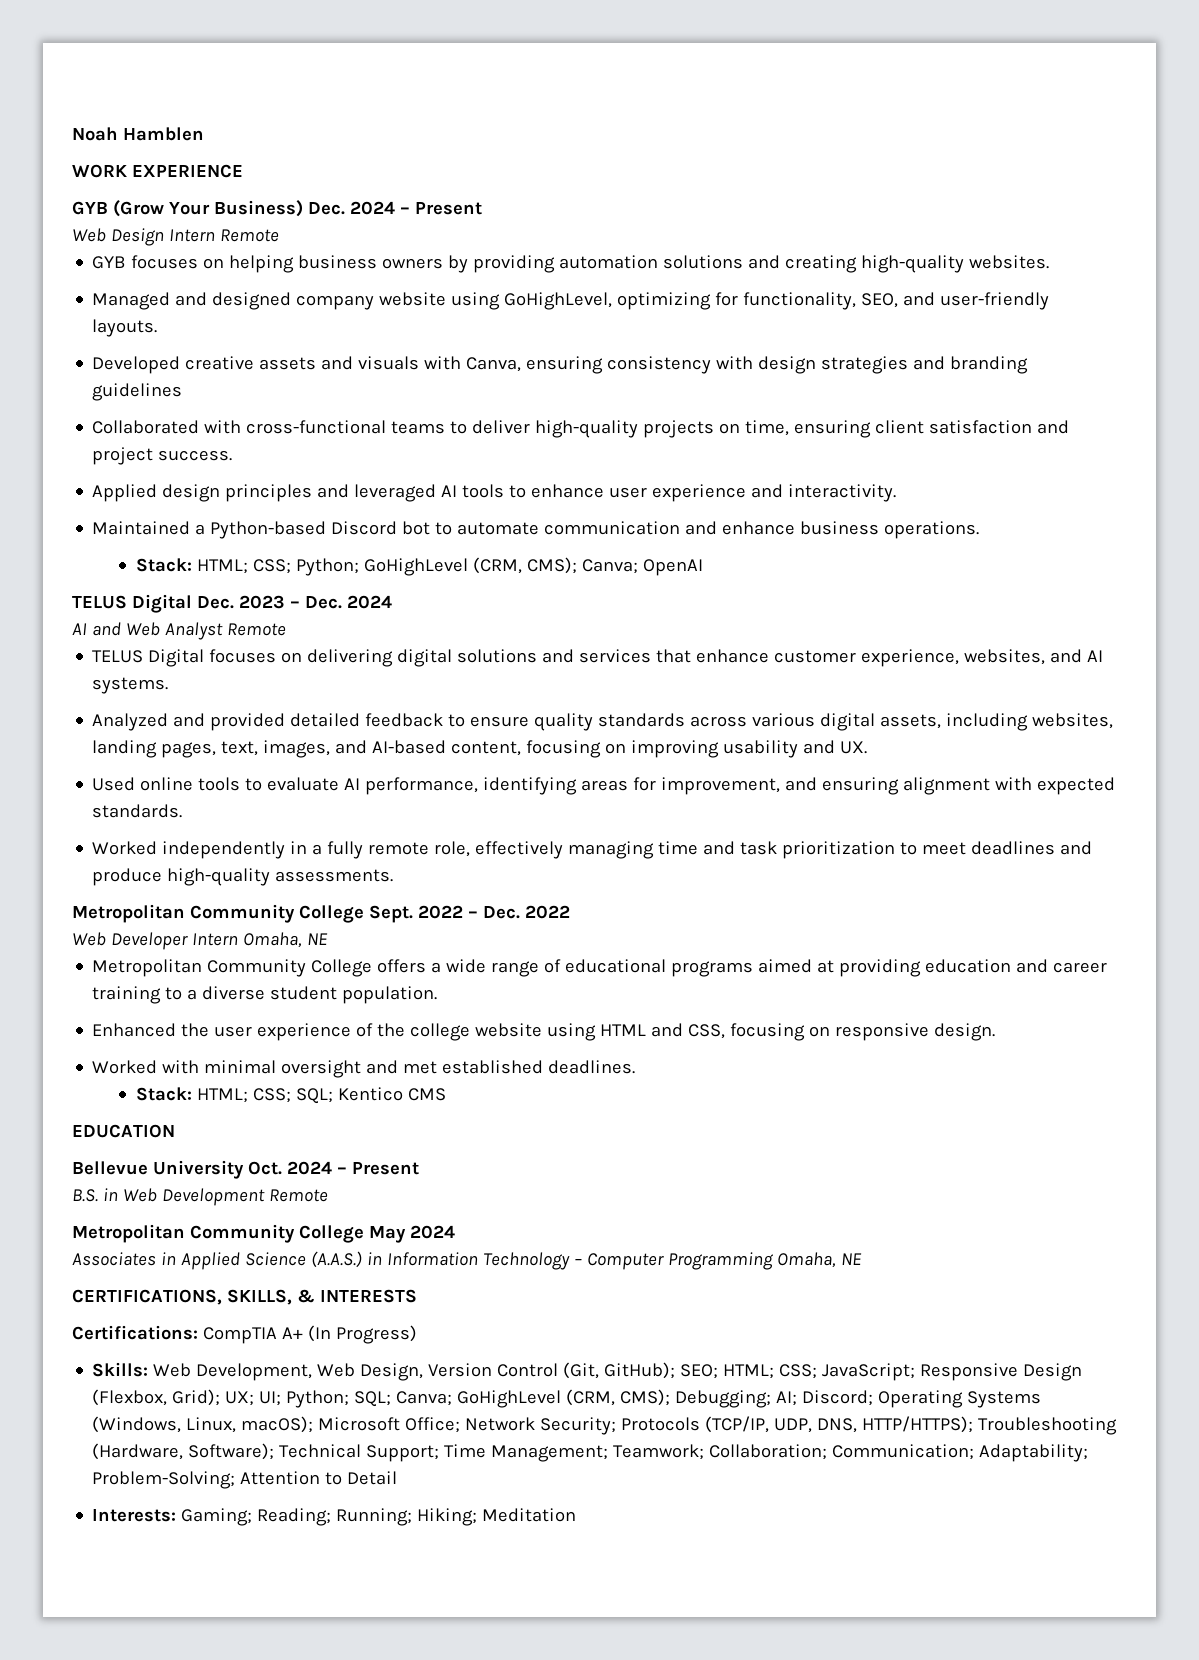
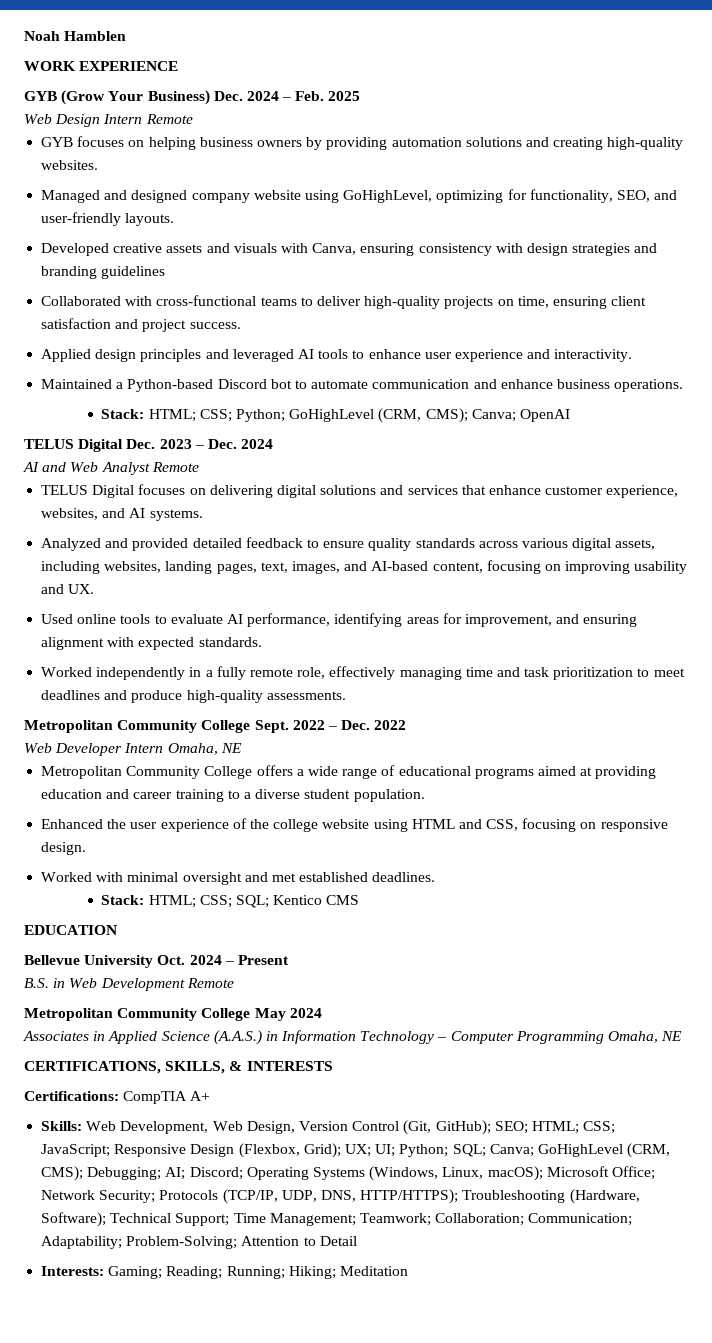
[414,202,482,215] Present -> [295,91,361,101] Feb. 2025
[307,1325,417,1344] (In Progress) -> (211, 1096) none

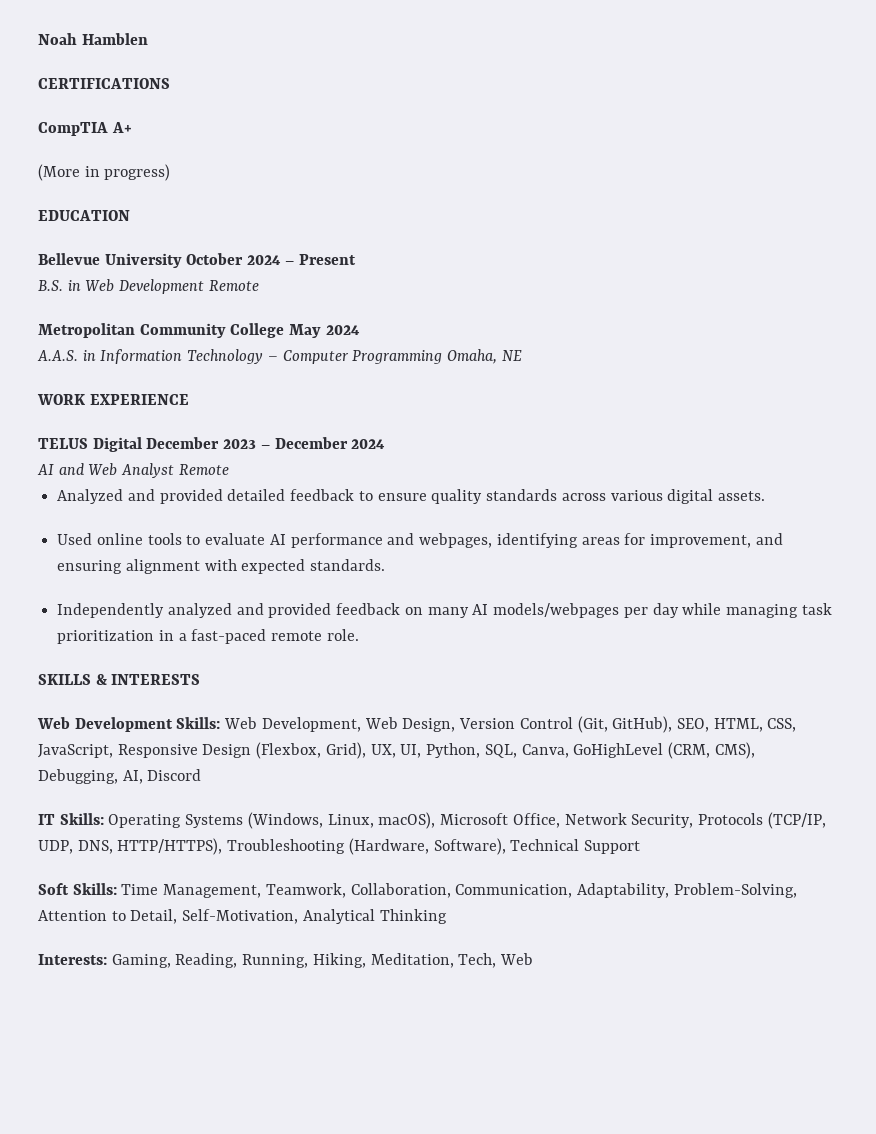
[24,61,179,71] [24,90,361,105] [24,114,193,127] [41,136,684,150] [41,160,99,170] [41,189,678,203] [41,212,175,226] [41,243,658,256] [41,266,166,279] [41,295,647,309] [41,318,241,332] [41,349,633,362] [41,379,684,392] [101,408,570,423] [24,439,274,452] [23,462,199,475] [41,484,679,498] [41,508,203,521] [41,537,656,551] [41,560,688,574] [41,584,95,594] [41,613,638,627] [41,637,262,650] [41,666,685,680] [41,690,346,703] [24,720,407,733] [24,743,242,756] [41,765,657,779] [41,789,425,802] [41,818,668,832] [41,842,87,855] [41,872,436,885] [101,895,360,908] WORK EXPERIENCE // GYB (Grow Your Business) Dec. 2024 – Feb. 2025 // Web Design Intern Remote // GYB focuses on helping business owners by providing automation solutions and creating high-quality websites. // Managed and designed company website using GoHighLevel, optimizing for functionality, SEO, and user-friendly layouts. // Developed creative assets and visuals with Canva, ensuring consistency with design strategies and branding guidelines // Collaborated with cross-functional teams to deliver high-quality projects on time, ensuring client satisfaction and project success. // Applied design principles and leveraged AI tools to enhance user experience and interactivity. // Maintained a Python-based Discord bot to automate communication and enhance business operations. // Stack: HTML; CSS; Python; GoHighLevel (CRM, CMS); Canva; OpenAI // TELUS Digital Dec. 2023 – Dec. 2024 // AI and Web Analyst Remote // TELUS Digital focuses on delivering digital solutions and services that enhance customer experience, websites, and AI systems. // Analyzed and provided detailed feedback to ensure quality standards across various digital assets, including websites, landing pages, text, images, and AI-based content, focusing on improving usability and UX. // Used online tools to evaluate AI performance, identifying areas for improvement, and ensuring alignment with expected standards. // Worked independently in a fully remote role, effectively managing time and task prioritization to meet deadlines and produce high-quality assessments. // Metropolitan Community College Sept. 2022 – Dec. 2022 // Web Developer Intern Omaha, NE // Metropolitan Community College offers a wide range of educational programs aimed at providing education and career training to a diverse student population. // Enhanced the user experience of the college website using HTML and CSS, focusing on responsive design. // Worked with minimal oversight and met established deadlines. // Stack: HTML; CSS; SQL; Kentico CMS -> [38,78,170,89] [38,122,132,136] [38,164,171,181] CERTIFICATIONS // CompTIA A+ // (More in progress)
[157,955,186,965] Oct. -> [186,253,244,265] October
[23,1030,262,1045] Associates in Applied Science (A.A.S.) -> [37,350,78,361] A.A.S.
[24,1061,226,1074] CERTIFICATIONS, SKILLS, -> [37,394,189,405] [38,437,386,452] [37,463,229,478] [57,489,765,504] [57,533,783,548] [57,559,386,574] [57,603,832,618] [57,629,359,644] [38,674,91,685] WORK EXPERIENCE // TELUS Digital December 2023 – December 2024 // AI and Web Analyst Remote // Analyzed and provided detailed feedback to ensure quality standards across various digital assets. // Used online tools to evaluate AI performance and webpages, identifying areas for improvement, and ensuring alignment with expected standards. // Independently analyzed and provided feedback on many AI models/webpages per day while managing task prioritization in a fast-paced remote role. // SKILLS
[24,1091,211,1104] Certifications: CompTIA A+ // -> [37,717,173,732] Web Development
[435,1120,616,1135] [41,1143,671,1158] [41,1166,655,1181] [41,1190,156,1203] GitHub); SEO; HTML; CSS; JavaScript; Responsive Design (Flexbox, Grid); UX; UI; Python; SQL; Canva; GoHighLevel (CRM, CMS); Debugging; AI; Discord; Operating Systems (Windows, Linux, macOS); Microsoft Office; Network Security; -> [612,716,797,733] [38,742,755,759] [38,769,202,784] [38,812,694,829] GitHub), SEO, HTML, CSS, JavaScript, Responsive Design (Flexbox, Grid), UX, UI, Python, SQL, Canva, GoHighLevel (CRM, CMS), Debugging, AI, Discord // IT Skills: Operating Systems (Windows, Linux, macOS), Microsoft Office, Network Security,
[360,1189,459,1204] HTTP/HTTPS); -> [117,838,223,855] HTTP/HTTPS),
[41,1212,633,1227] [41,1236,357,1249] [41,1266,408,1279] Software); Technical Support; Time Management; Teamwork; Collaboration; Communication; Adaptability; Problem-Solving; Attention to Detail // Interests: Gaming; Reading; Running; Hiking; Meditation -> [433,838,641,855] [38,883,797,898] [38,909,447,924] [38,953,534,968] Software), Technical Support // Soft Skills: Time Management, Teamwork, Collaboration, Communication, Adaptability, Problem-Solving, Attention to Detail, Self-Motivation, Analytical Thinking // Interests: Gaming, Reading, Running, Hiking, Meditation, Tech, Web

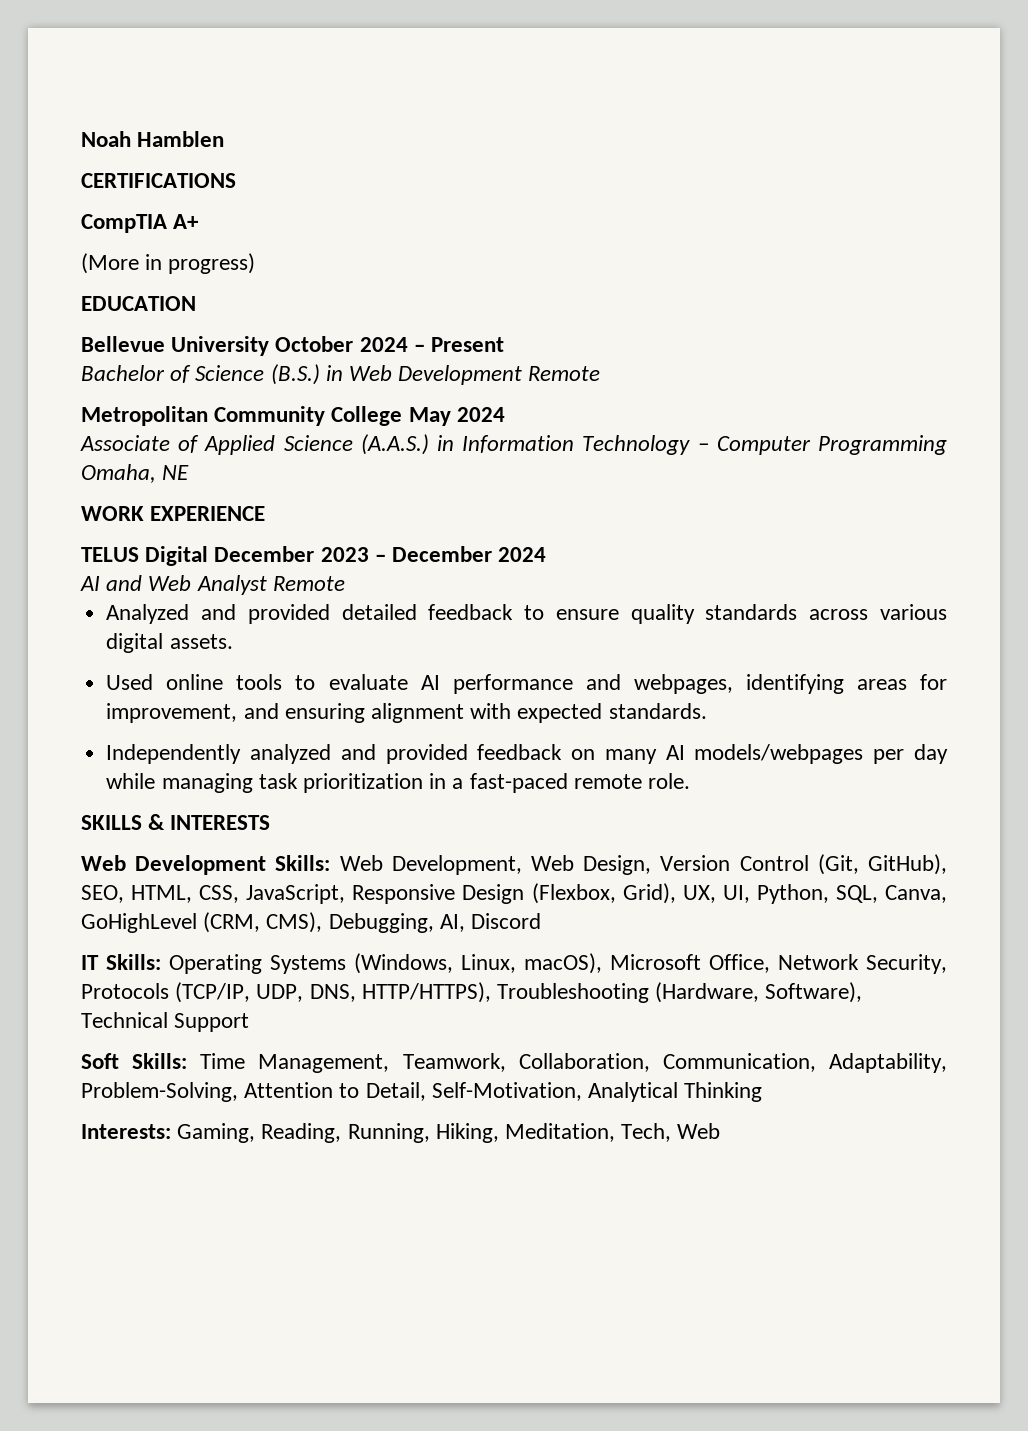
[38,280,63,291] B.S. -> [81,364,320,385] Bachelor of Science (B.S.)
[37,350,78,361] A.A.S. -> [80,434,429,455] Associate of Applied Science (A.A.S.)

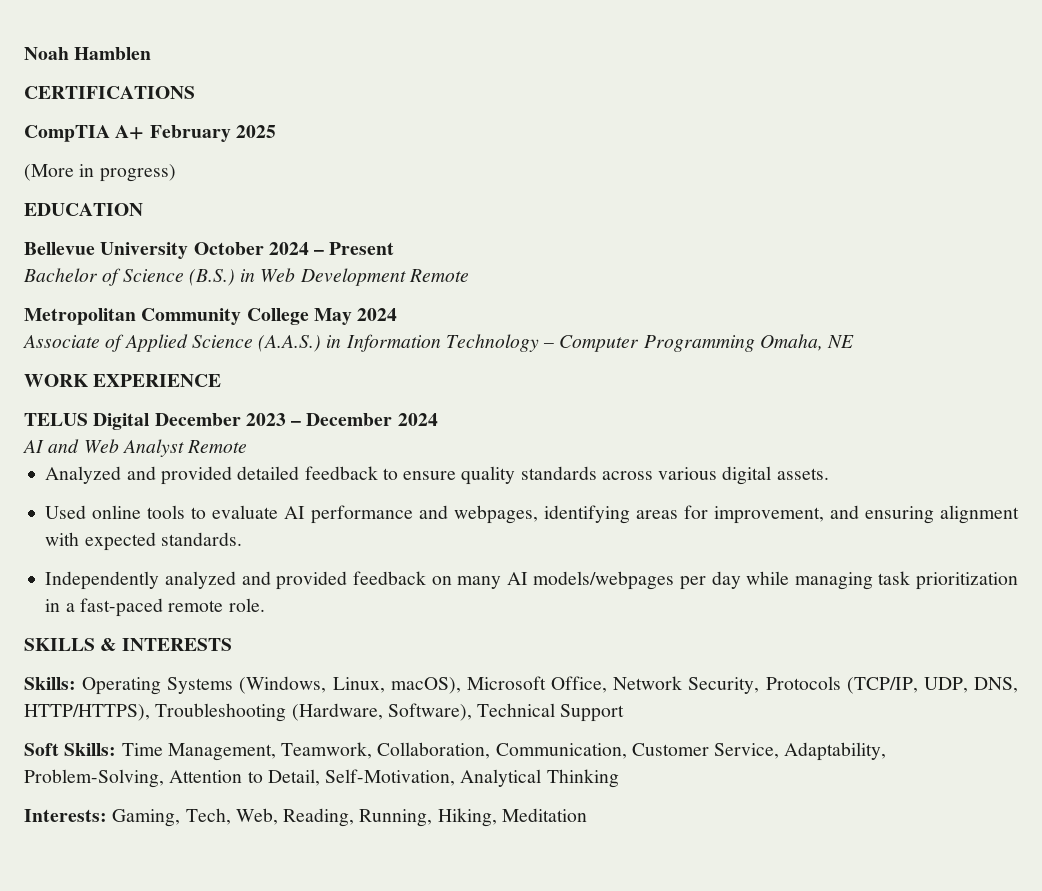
(200, 221) none -> [149,125,276,142] February 2025
[81,854,948,875] [81,883,948,904] [81,912,542,933] [81,955,99,970] Web Development Skills: Web Development, Web Design, Version Control (Git, GitHub), SEO, HTML, CSS, JavaScript, Responsive Design (Flexbox, Grid), UX, UI, Python, SQL, Canva, GoHighLevel (CRM, CMS), Debugging, AI, Discord // IT -> (232, 644) none
(816, 1062) none -> [631,743,780,759] Customer Service,
(256, 1133) none -> [185,808,278,825] Tech, Web,
[505,1123,721,1142] Meditation, Tech, Web -> [501,808,587,822] Meditation

